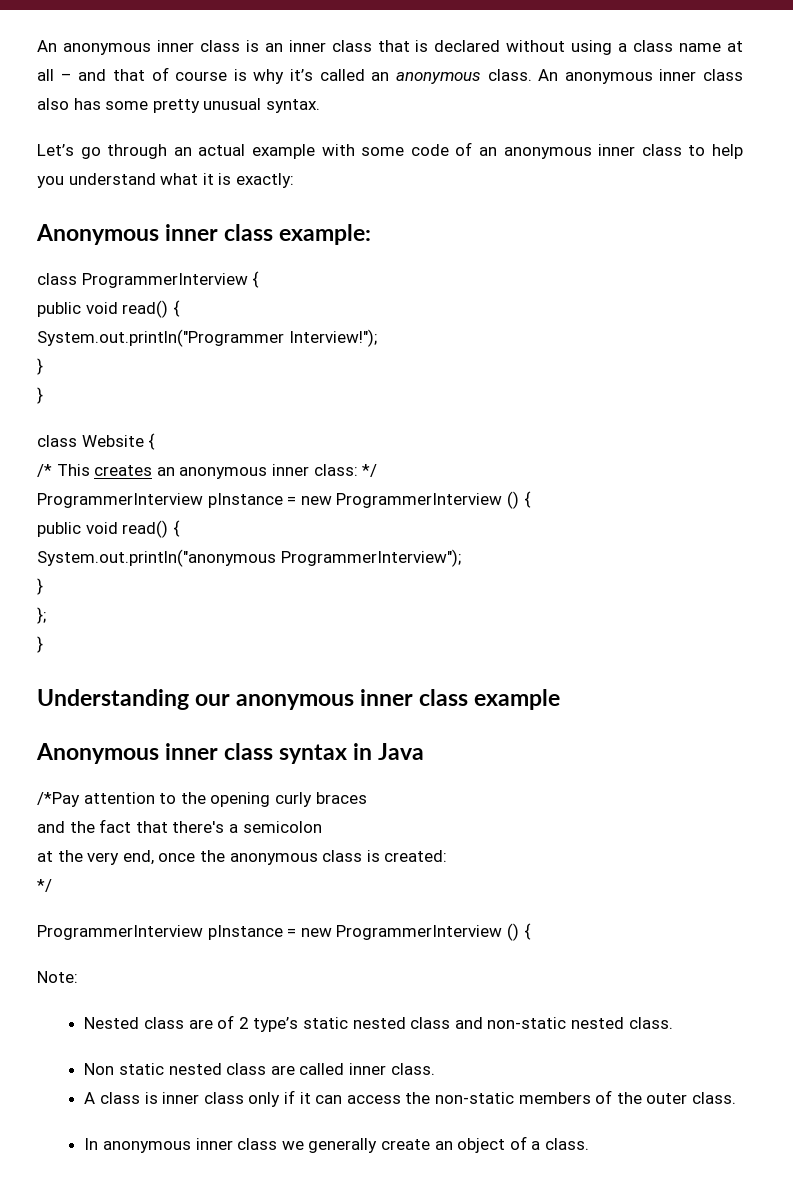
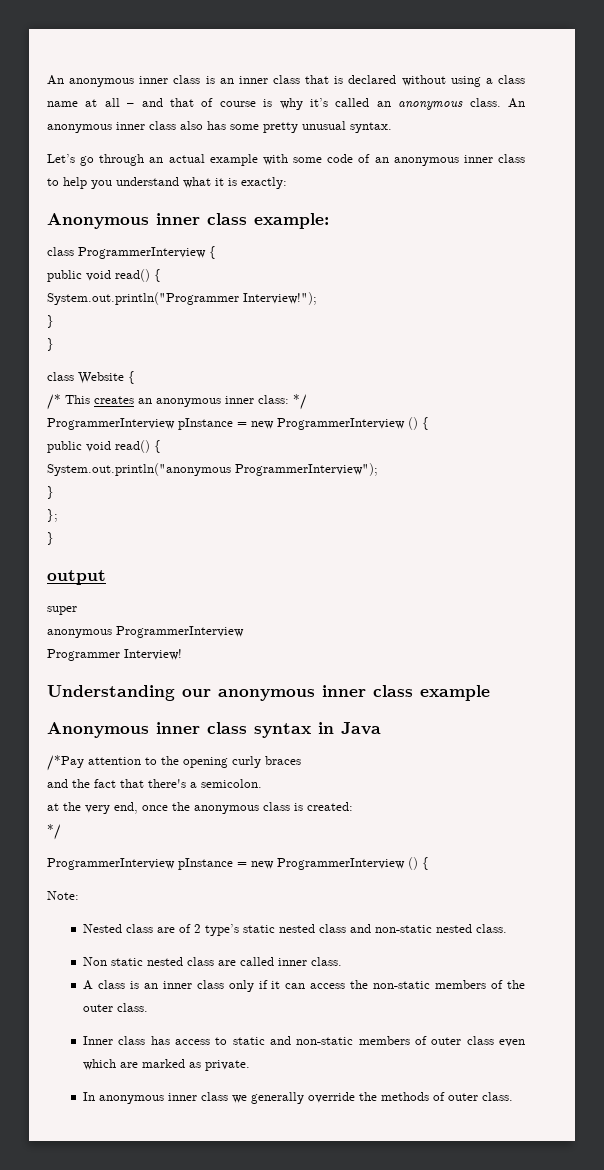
(43, 644) none -> [47,570,106,585] [47,606,77,615] [47,626,244,638] [47,649,182,661] // output // super // anonymous ProgrammerInterview // Programmer Interview!
[242,821,322,833] semicolon -> [201,779,262,788] semicolon.
(158, 1098) none -> [143,983,158,989] an
(736, 1098) none -> [83,1036,525,1047] [83,1059,251,1071] // Inner class has access to static and non-static members of outer class even which are marked as private.
[381,1136,541,1153] create an object of a -> [308,1092,479,1103] override the methods of outer

